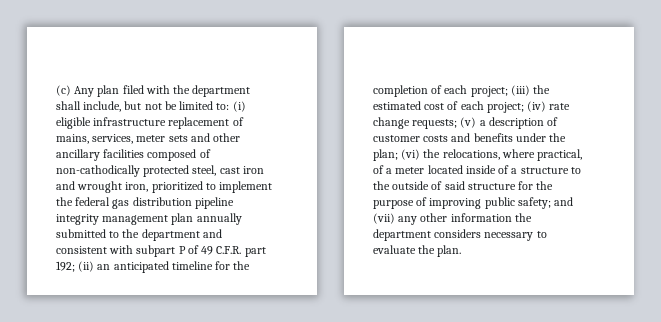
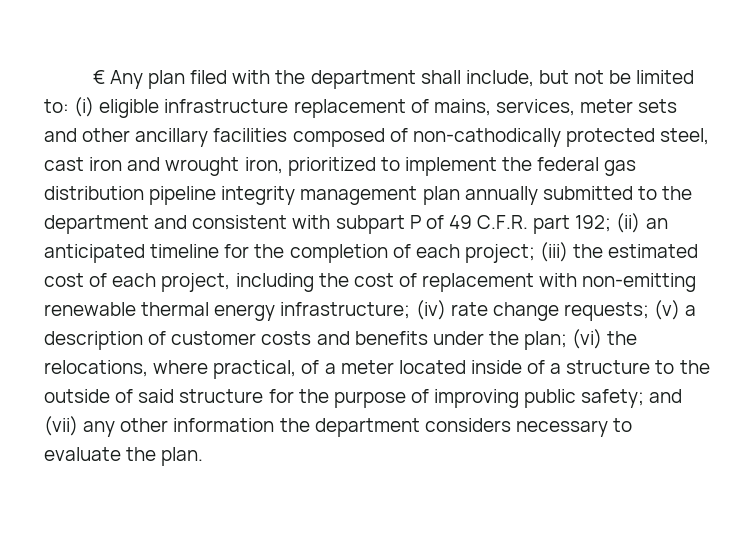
[56,85,71,96] (c) -> [92,70,105,84] €
[486,102,524,113] project; -> [161,273,697,292] [44,302,411,321] project, including the cost of replacement with non-emitting renewable thermal energy infrastructure;

